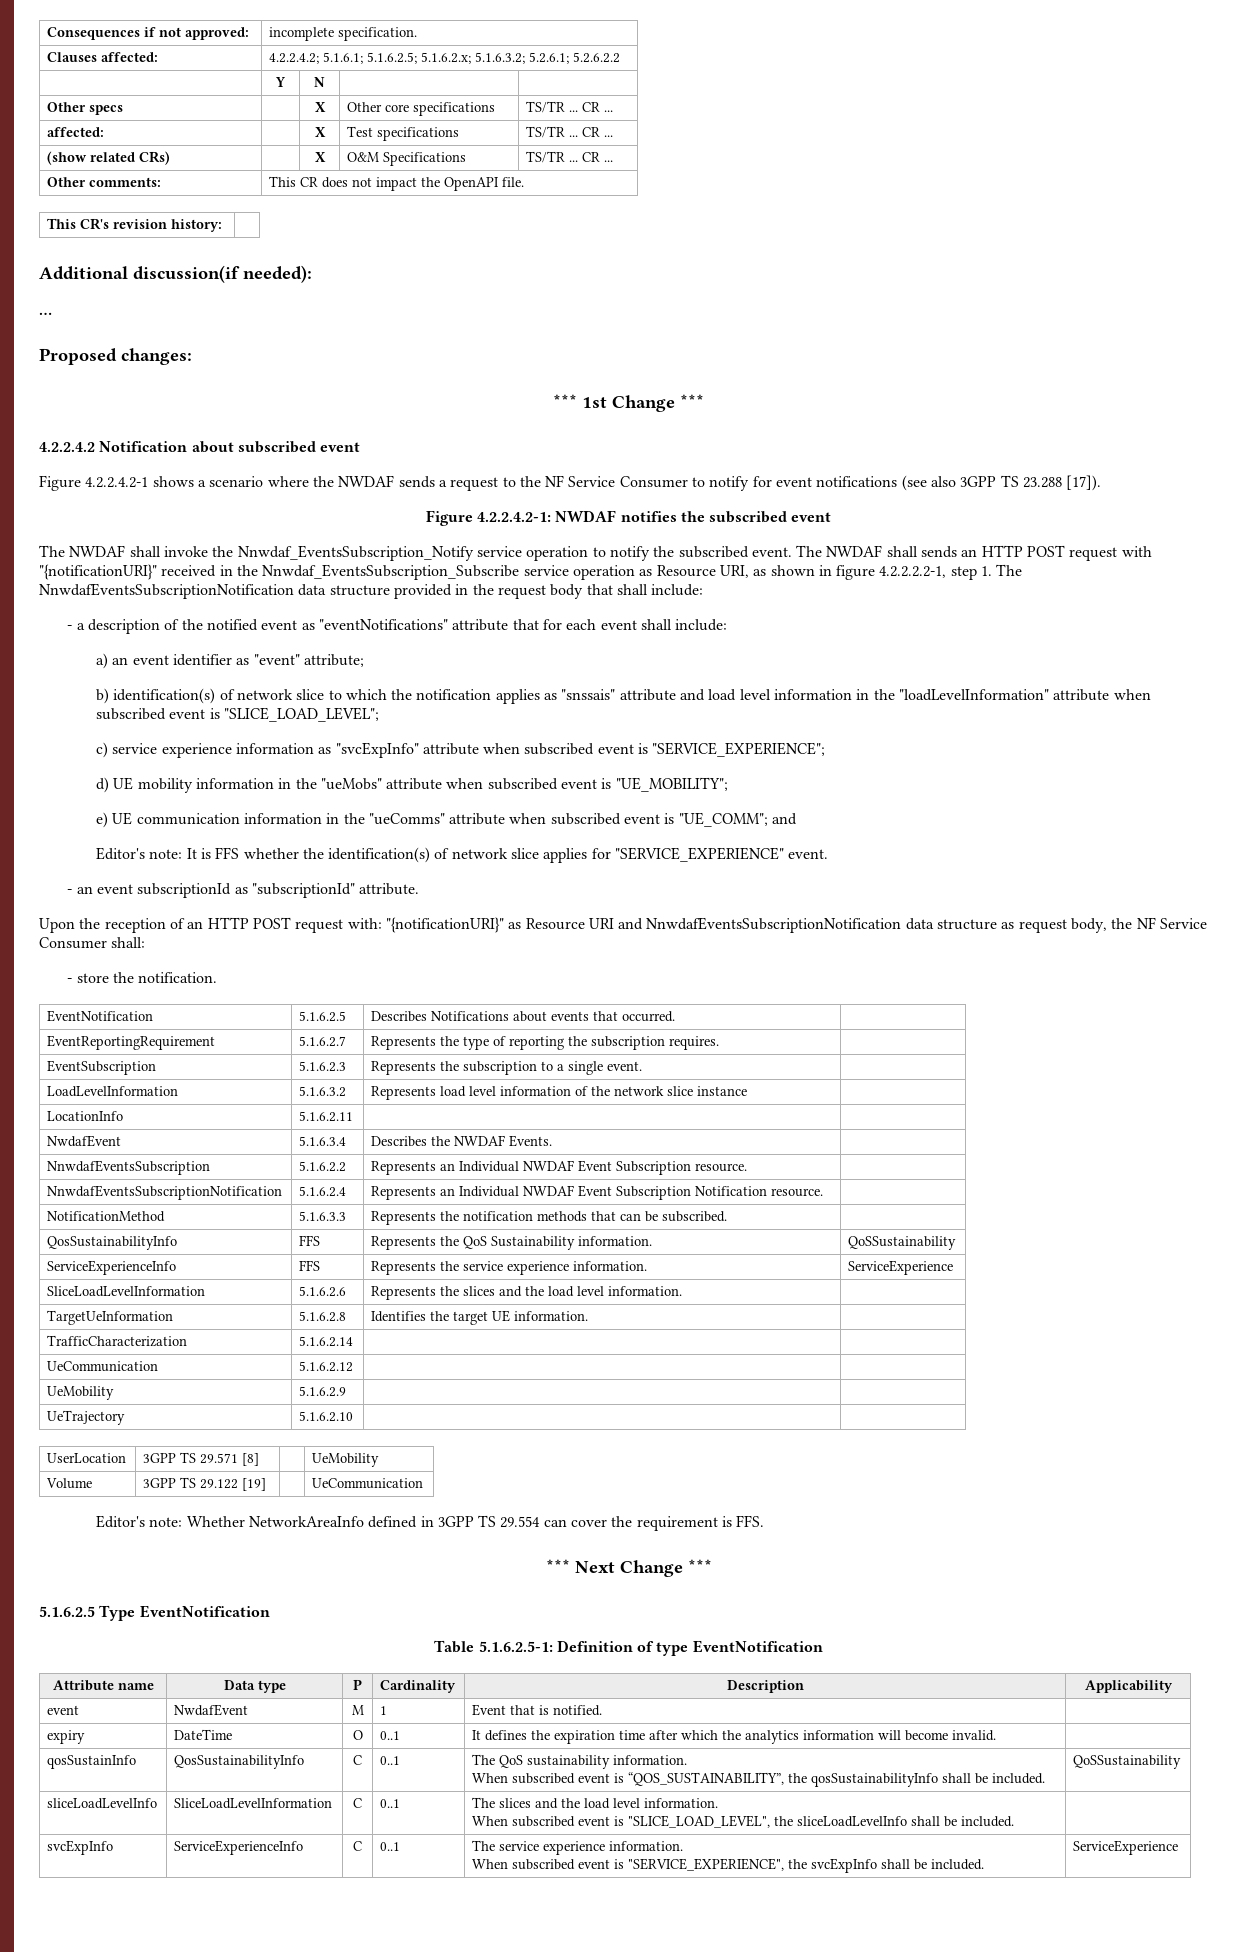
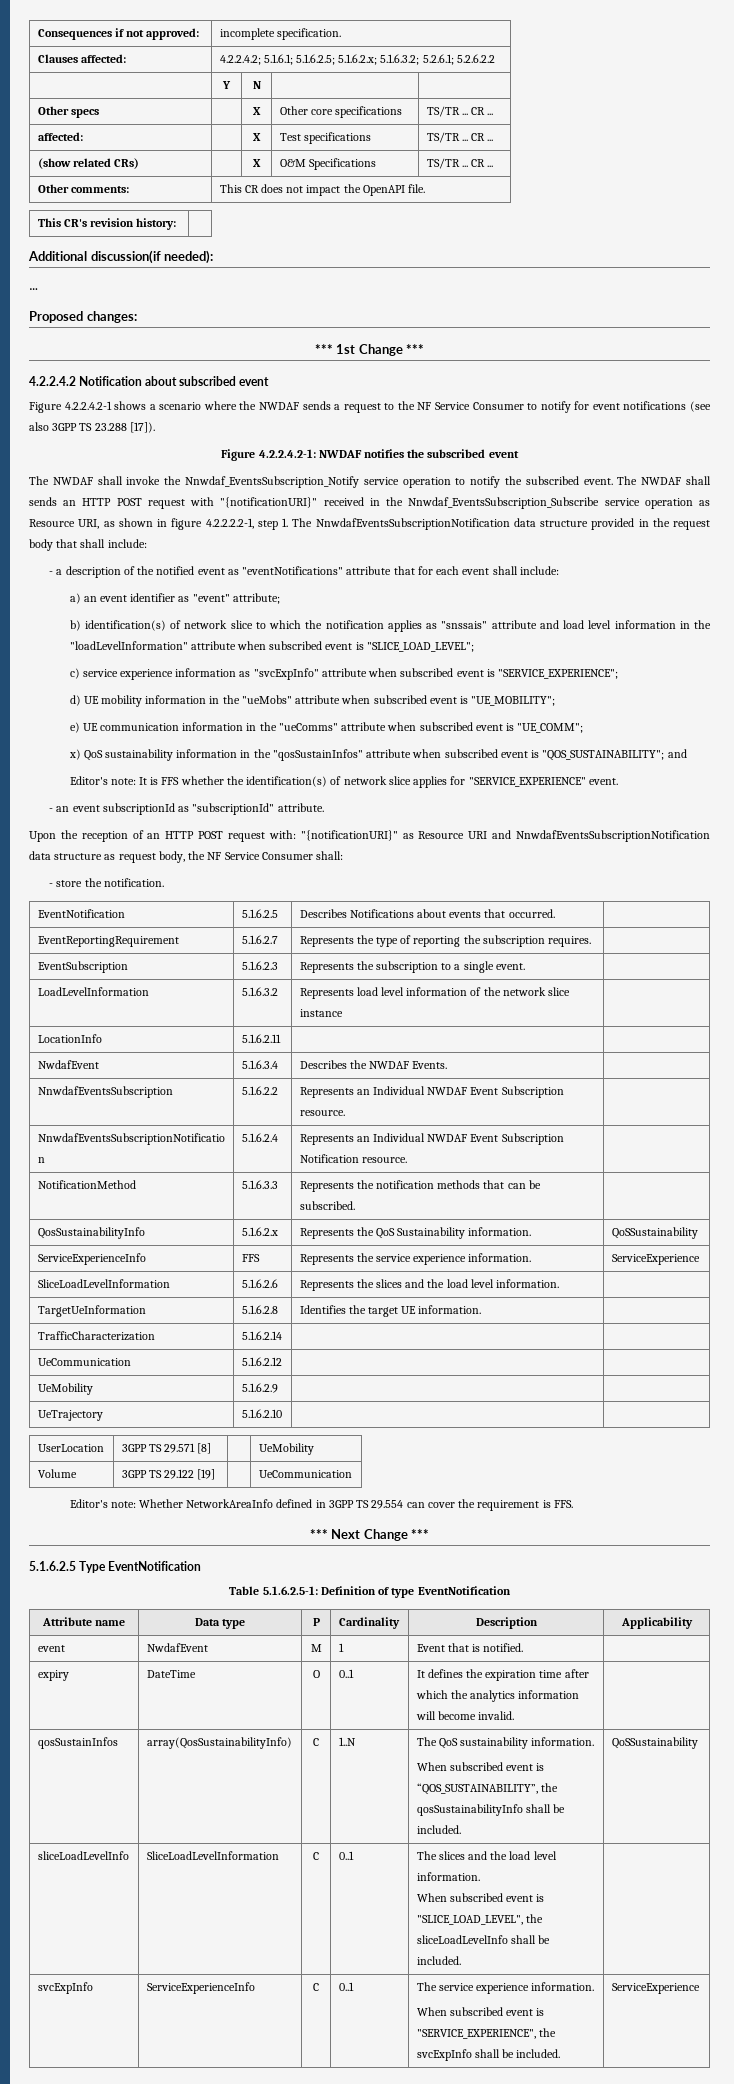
(768, 819) none -> [68,749,665,761] // x) QoS sustainability information in the "qosSustainInfos" attribute when subscribed event is "QOS_SUSTAINABILITY";
[299,1235,321,1246] FFS -> [241,1227,278,1236] 5.1.6.2.x
[47,1755,137,1769] [174,1755,305,1769] [353,1755,362,1765] [380,1756,401,1765] qosSustainInfo | QosSustainabilityInfo | C | 0..1 -> [37,1737,118,1749] [146,1737,292,1749] [313,1738,319,1746] [338,1737,356,1746] qosSustainInfos | array(QosSustainabilityInfo) | C | 1..N

